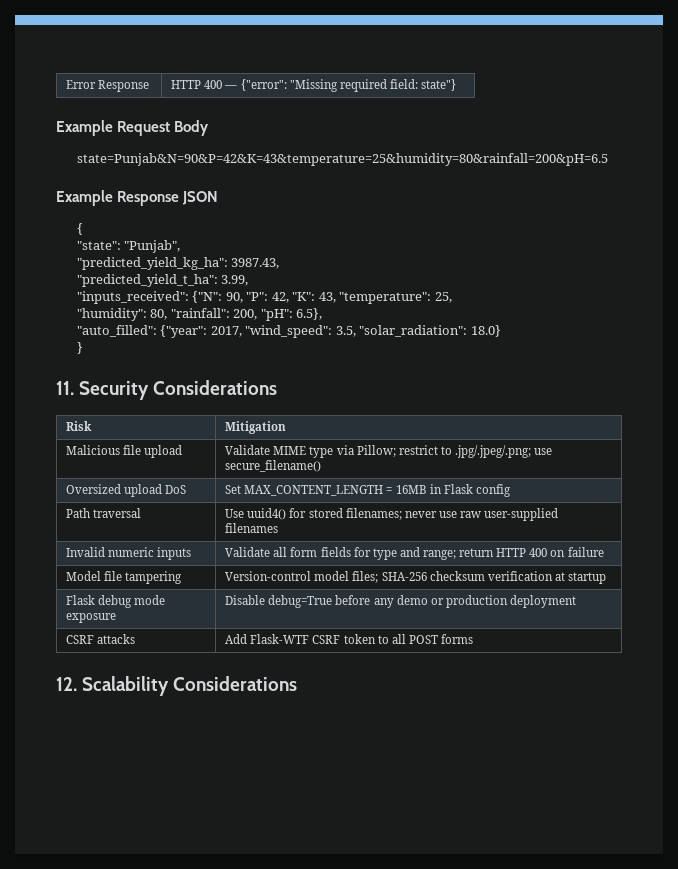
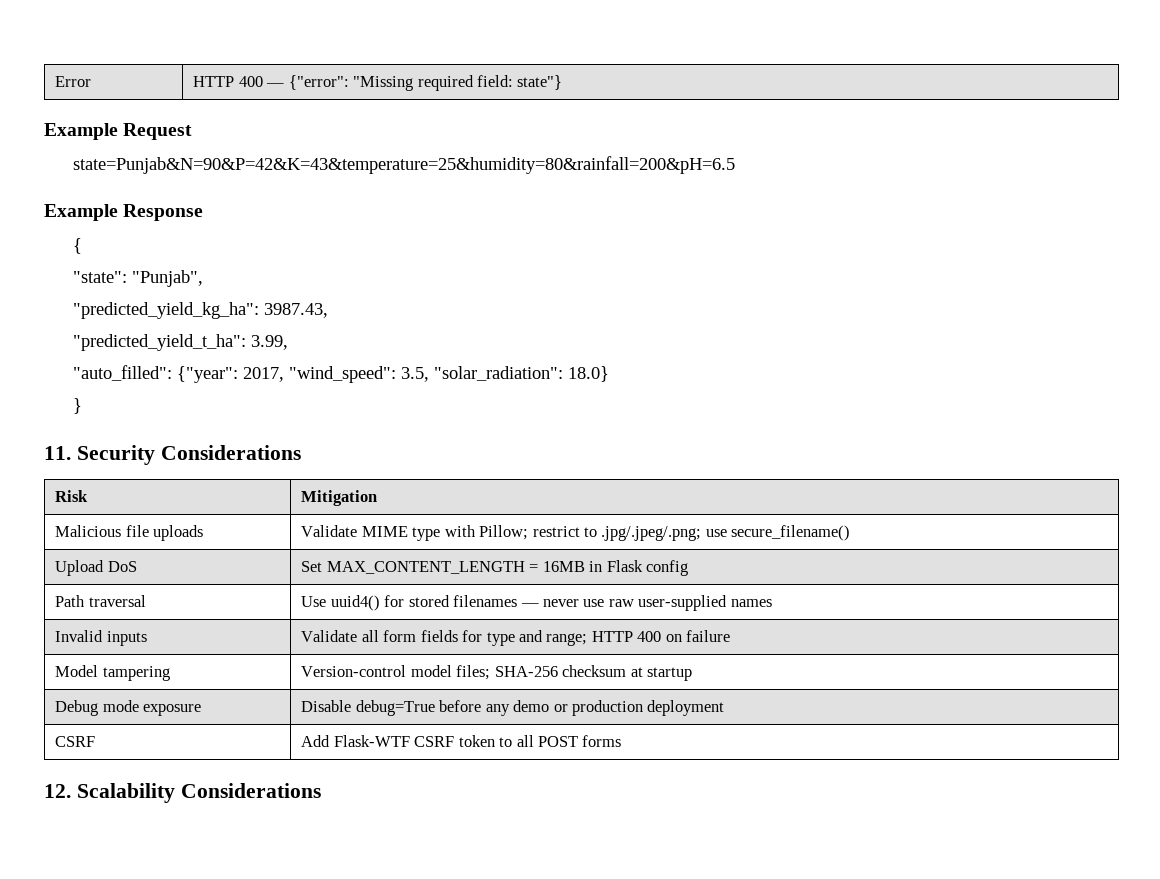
[98,80,150,92] Response -> (92, 81) none
[174,120,210,136] Body -> (193, 131) none
[182,191,219,205] JSON -> (204, 212) none
[76,291,452,304] [76,308,323,321] // "inputs_received": {"N": 90, "P": 42, "K": 43, "temperature": 25, // "humidity": 80, "rainfall": 200, "pH": 6.5}, -> (288, 342) none
[144,445,183,458] upload -> [153,525,204,541] uploads
[336,445,354,455] via -> [444,525,476,537] with
[66,484,163,497] Oversized upload -> [55,560,105,576] Upload
[345,508,402,520] filenames; -> [453,595,539,607] filenames —
[225,523,279,533] filenames -> [730,599,772,607] names
[108,547,155,557] numeric -> (104, 636) none
[459,548,495,557] return -> (588, 639) none
[104,571,123,581] file -> (99, 671) none
[487,571,553,581] verification -> (627, 671) none
[66,595,133,608] Flask debug -> [55,700,99,716] Debug
[97,634,136,644] attacks -> (96, 741) none

